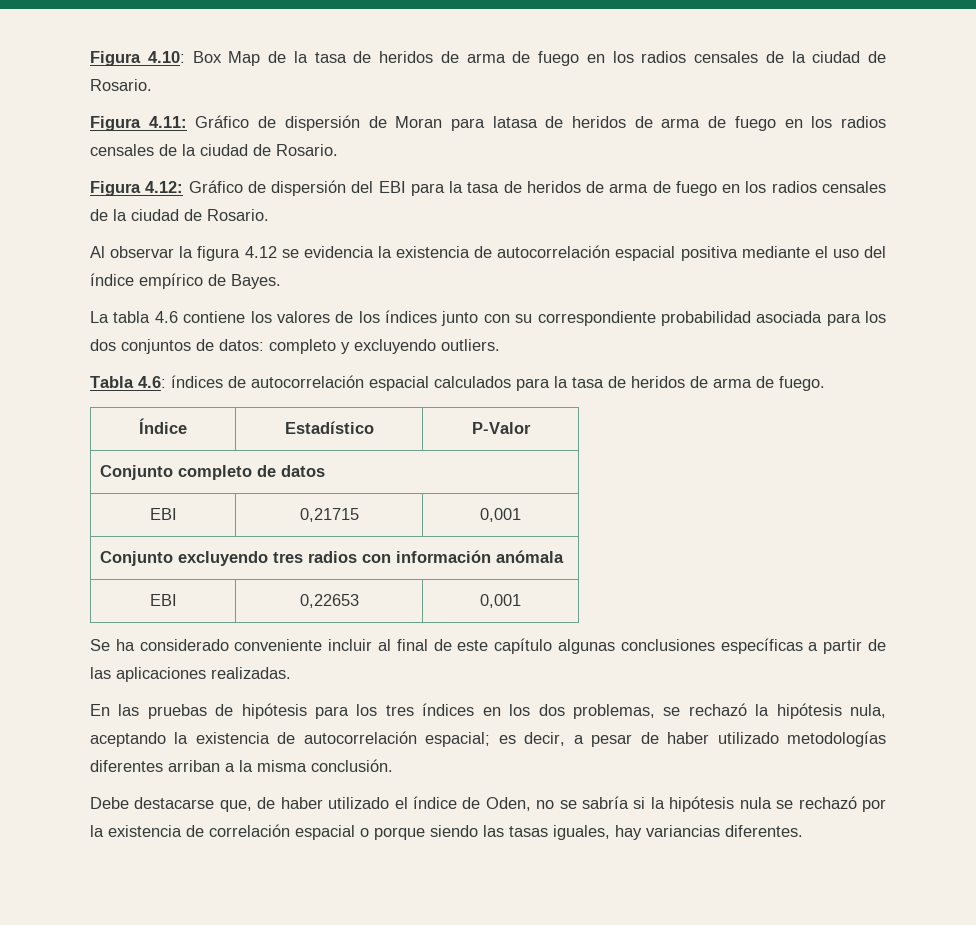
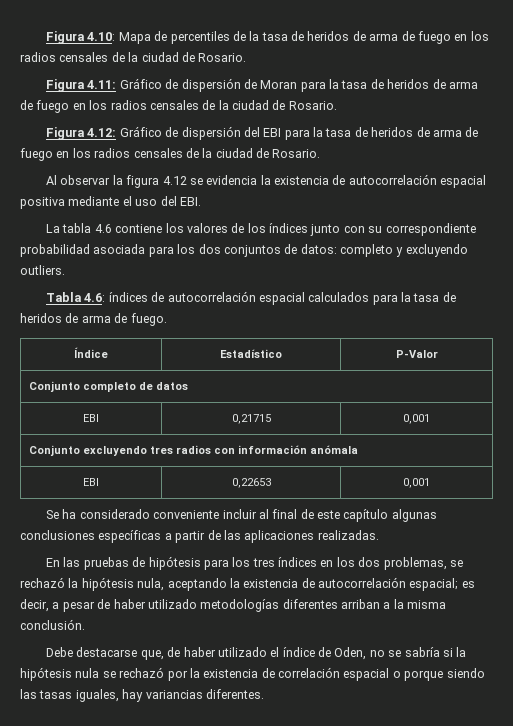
[192,51,261,66] Box Map -> [118,31,230,44] Mapa de percentiles
[492,116,538,128] latasa -> [329,79,368,89] la tasa
[90,273,281,289] índice empírico de Bayes. -> [179,197,201,206] EBI.

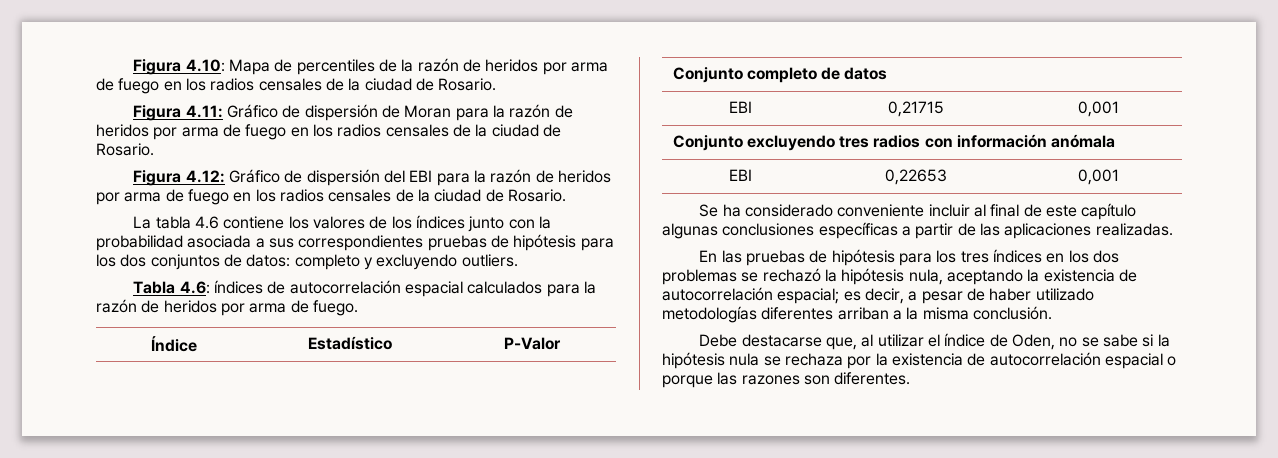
[261,31,366,41] tasa de heridos de -> [417,58,567,75] razón de heridos por
[341,79,446,89] tasa de heridos de -> [509,104,573,118] [96,124,178,140] razón de heridos por
[325,127,430,137] tasa de heridos de -> [490,169,611,183] [96,192,120,205] razón de heridos por
[46,174,487,188] [20,196,201,209] // Al observar la figura 4.12 se evidencia la existencia de autocorrelación espacial positiva mediante el uso del EBI. -> (566, 195) none
[368,223,476,236] [20,244,146,257] su correspondiente probabilidad asociada -> [538,216,551,229] [96,234,577,251] la probabilidad asociada a sus correspondientes pruebas de hipótesis
[413,292,456,302] [20,313,79,323] tasa de heridos de -> [96,299,245,316] razón de heridos por
[383,557,447,570] problemas, -> [662,269,737,285] problemas
[167,647,267,657] de haber utilizado -> [861,334,924,347] al utilizar
[404,647,440,657] sabría -> [1102,334,1138,347] sabe
[119,667,165,678] rechazó -> [784,353,843,366] rechaza
[278,667,340,678] correlación -> [989,352,1101,366] autocorrelación
[446,668,485,678] [20,689,203,702] siendo las tasas iguales, hay variancias -> [717,372,830,385] las razones son

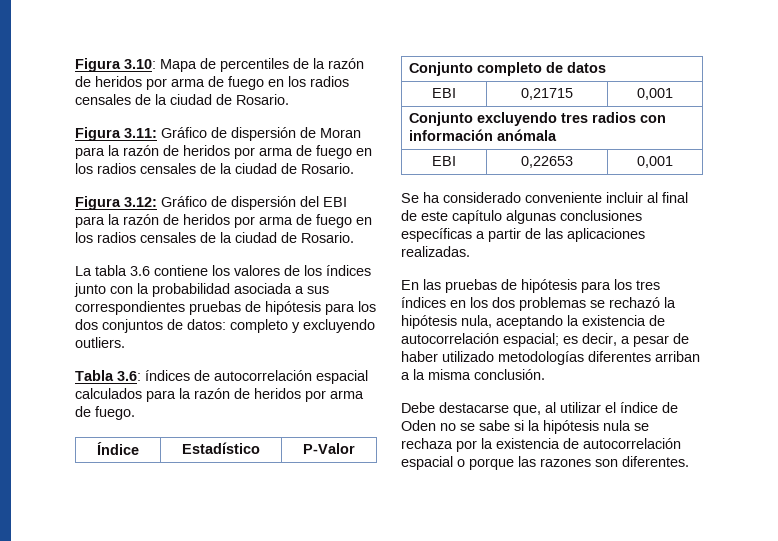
[133,59,225,75] Figura 4.10: -> [75,58,156,72] Figura 3.10:
[185,105,223,118] 4.11: -> [124,128,157,138] 3.11:
[185,170,225,183] 4.12: -> [124,197,157,207] 3.12:
[195,216,220,229] 4.6 -> [130,266,150,276] 3.6
[179,281,210,294] 4.6: -> [117,371,141,381] 3.6:
[1012,334,1056,350] Oden, -> [401,420,436,431] Oden

